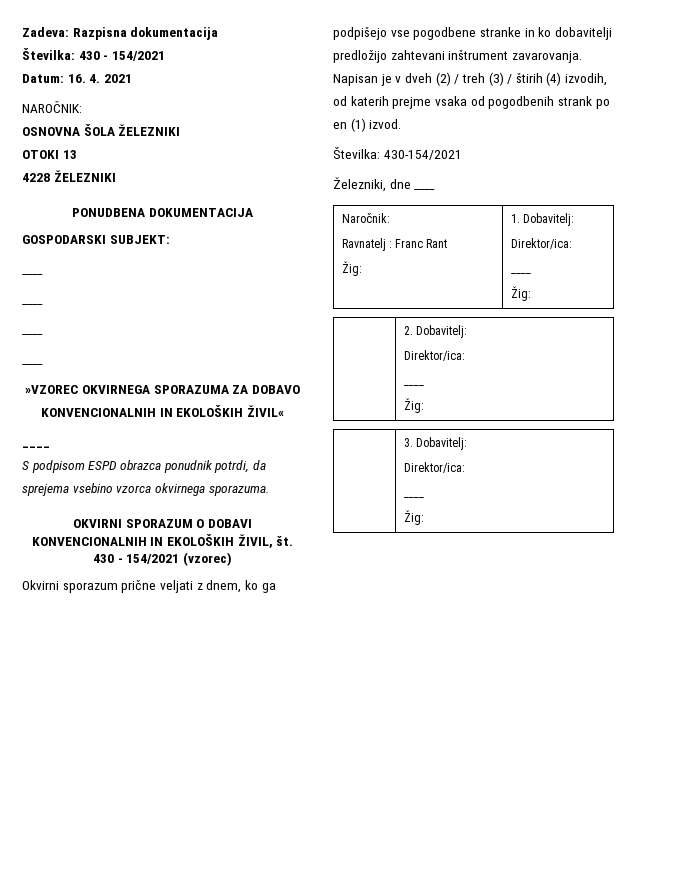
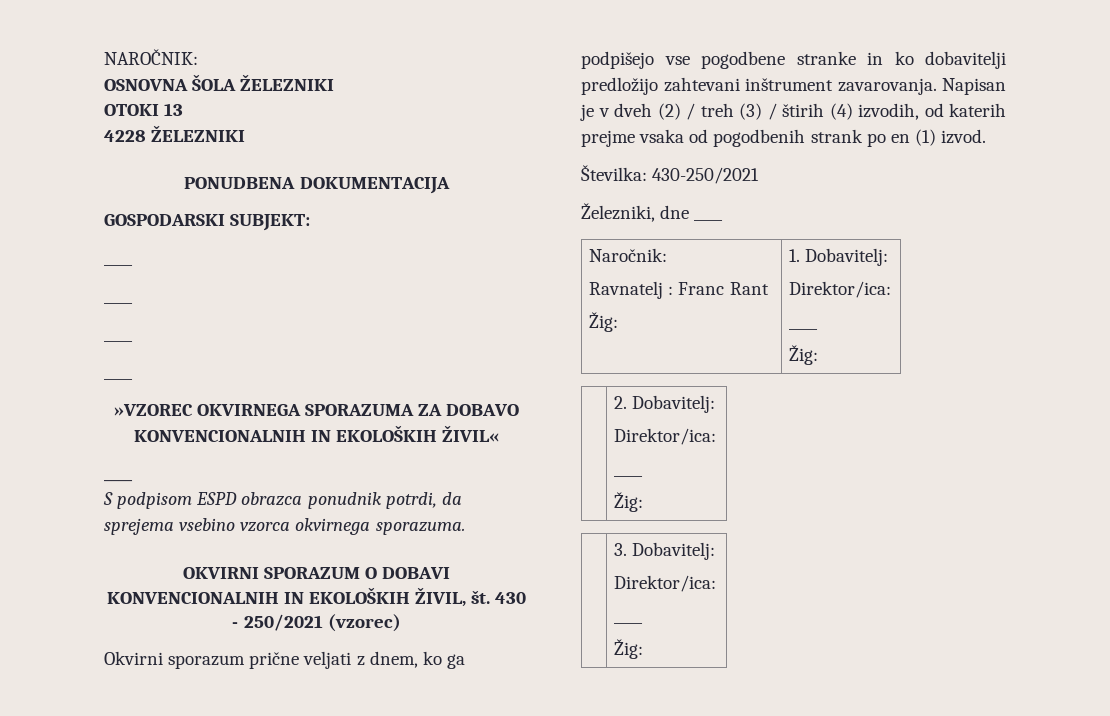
[22,27,219,40] [22,48,165,61] [22,74,132,83] Zadeva: Razpisna dokumentacija // Številka: 430 - 154/2021 // Datum: 16. 4. 2021 // -> (104, 57) none
[126,554,180,564] 154/2021 -> [243,614,323,631] 250/2021
[383,150,462,160] 430-154/2021 -> [652,167,760,184] 430-250/2021

